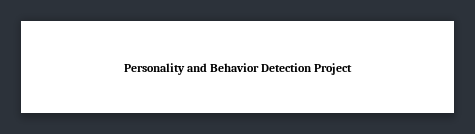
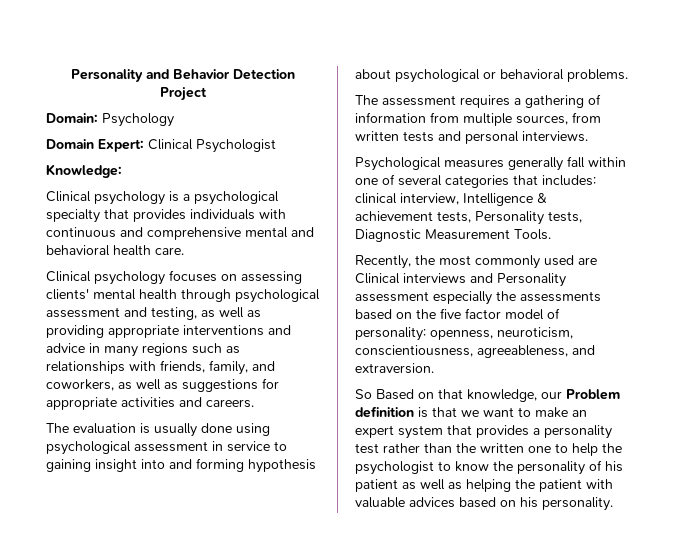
(353, 69) none -> [46,113,174,127] [46,139,276,153] [46,164,122,178] [46,191,279,205] [46,209,286,223] [46,227,314,240] [46,245,184,256] [46,270,302,285] [46,289,320,303] [46,307,261,320] [46,325,291,338] [46,343,240,357] [46,360,275,375] [46,378,279,392] [46,397,254,410] [46,423,270,437] [46,441,287,455] [46,458,316,473] [355,69,628,83] [355,94,601,108] [355,112,601,126] [355,131,588,144] [355,156,626,171] [355,174,596,188] [355,193,547,206] [355,211,582,225] [355,229,551,242] [355,255,597,269] [355,273,566,287] [355,291,601,305] [355,308,560,320] [355,327,573,341] [355,345,595,358] [355,363,434,374] [355,389,620,402] [355,406,587,418] [355,425,612,439] [355,443,622,456] [355,460,623,475] [355,479,613,492] [355,497,613,511] // Domain: Psychology // Domain Expert: Clinical Psychologist // Knowledge: // Clinical psychology is a psychological specialty that provides individuals with continuous and comprehensive mental and behavioral health care. // Clinical psychology focuses on assessing clients' mental health through psychological assessment and testing, as well as providing appropriate interventions and advice in many regions such as relationships with friends, family, and coworkers, as well as suggestions for appropriate activities and careers. // The evaluation is usually done using psychological assessment in service to gaining insight into and forming hypothesis about psychological or behavioral problems. // The assessment requires a gathering of information from multiple sources, from written tests and personal interviews. // Psychological measures generally fall within one of several categories that includes: clinical interview, Intelligence & achievement tests, Personality tests, Diagnostic Measurement Tools. // Recently, the most commonly used are Clinical interviews and Personality assessment especially the assessments based on the five factor model of personality: openness, neuroticism, conscientiousness, agreeableness, and extraversion. // So Based on that knowledge, our Problem definition is that we want to make an expert system that provides a personality test rather than the written one to help the psychologist to know the personality of his patient as well as helping the patient with valuable advices based on his personality.

